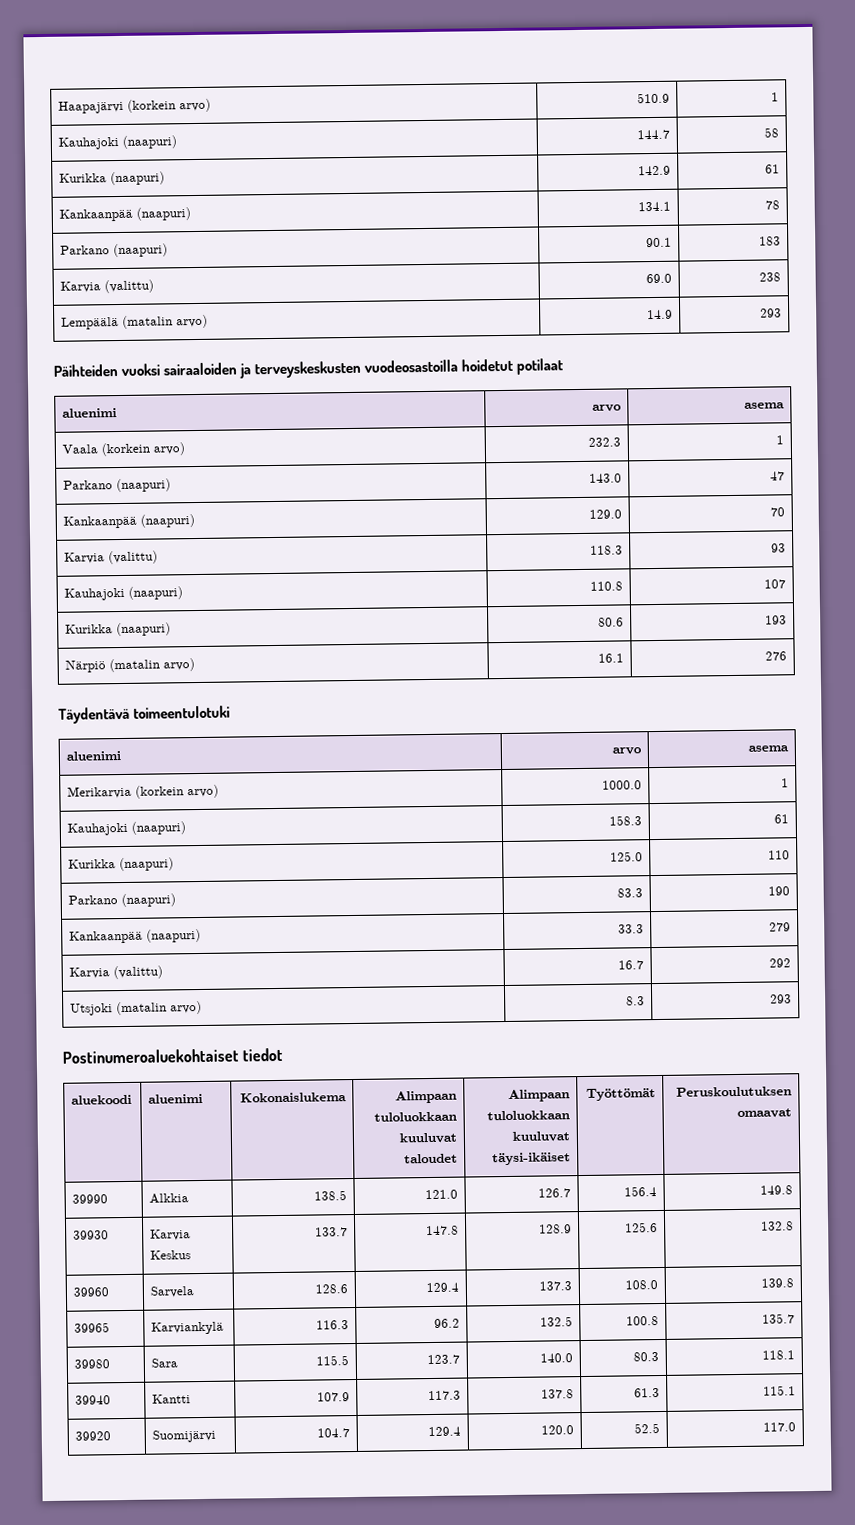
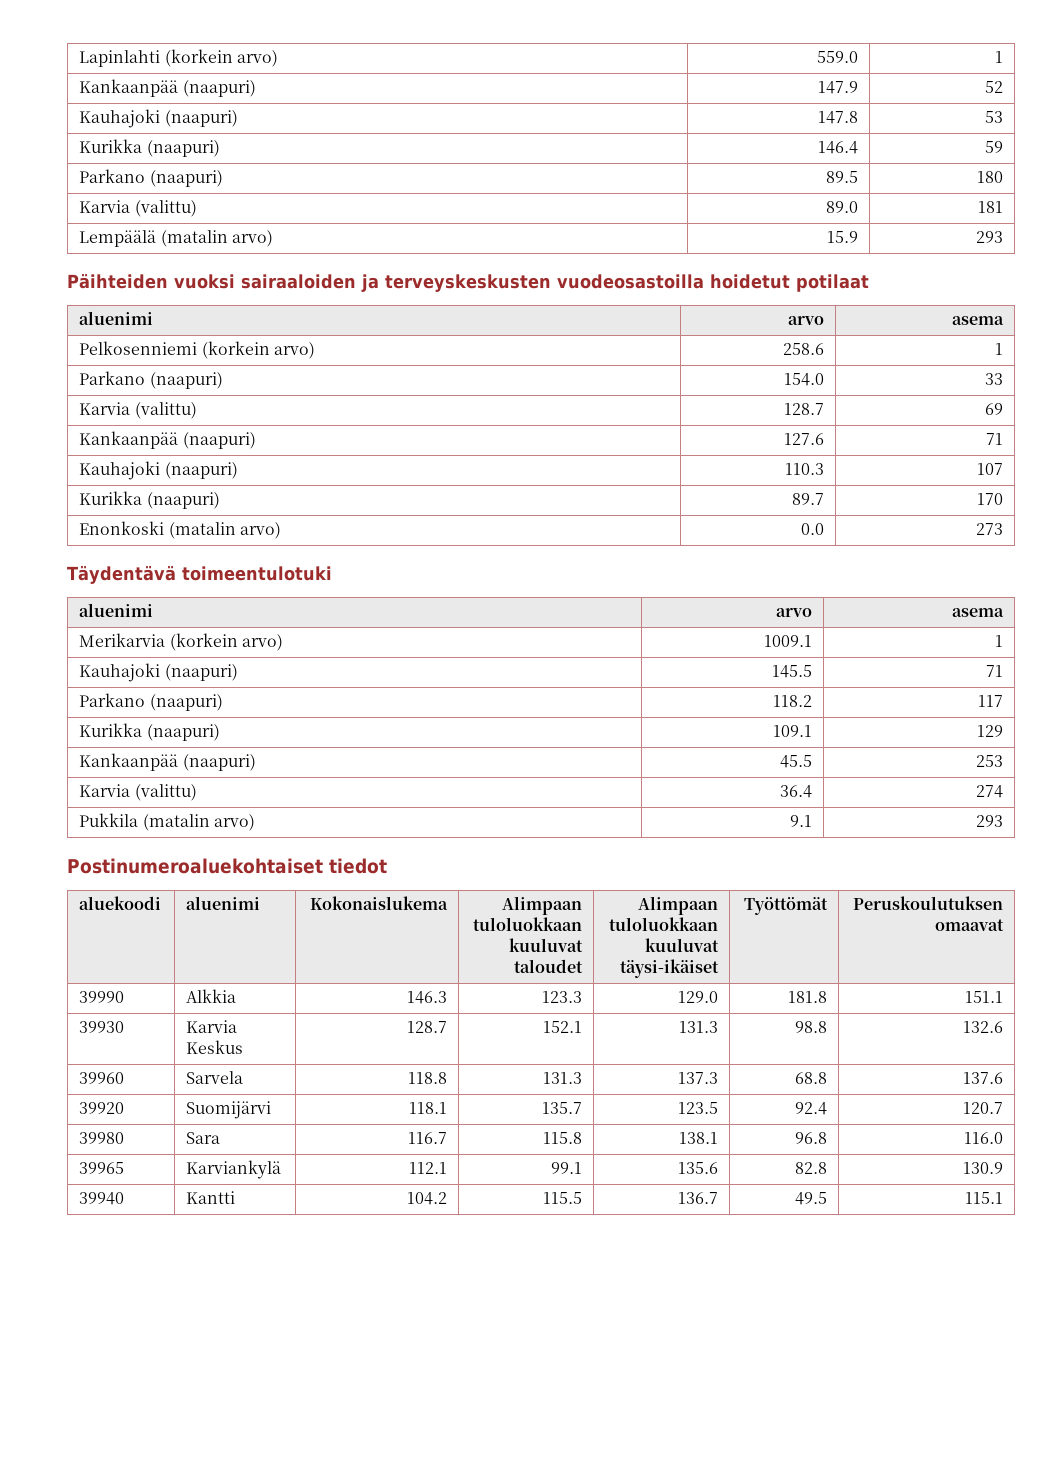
[58,98,212,114] [636,92,670,104] [770,92,779,102] [58,135,178,150] [636,129,670,140] [763,127,779,138] [59,171,166,186] [637,165,671,176] [764,164,780,174] [59,207,192,222] [637,201,671,212] [764,200,780,210] [60,243,169,258] [645,237,672,248] [758,236,781,246] [60,279,155,294] [645,273,672,284] [758,272,781,282] Haapajärvi (korkein arvo) | 510.9 | 1 // Kauhajoki (naapuri) | 144.7 | 58 // Kurikka (naapuri) | 142.9 | 61 // Kankaanpää (naapuri) | 134.1 | 78 // Parkano (naapuri) | 90.1 | 183 // Karvia (valittu) | 69.0 | 238 -> [79,49,279,67] [816,51,858,63] [994,51,1003,63] [79,79,256,97] [817,81,858,94] [984,81,1003,93] [79,109,238,128] [817,111,858,124] [984,111,1003,123] [79,139,220,157] [817,141,858,154] [984,141,1003,153] [79,169,223,187] [825,171,858,183] [976,171,1003,183] [79,200,197,217] [825,201,858,213] [977,201,1003,213] Lapinlahti (korkein arvo) | 559.0 | 1 // Kankaanpää (naapuri) | 147.9 | 52 // Kauhajoki (naapuri) | 147.8 | 53 // Kurikka (naapuri) | 146.4 | 59 // Parkano (naapuri) | 89.5 | 180 // Karvia (valittu) | 89.0 | 181
[646,309,673,320] 14.9 -> [826,231,858,243] 15.9
[62,442,186,457] [587,437,621,447] Vaala (korkein arvo) | 232.3 -> [79,341,316,359] [782,343,824,355] Pelkosenniemi (korkein arvo) | 258.6
[588,473,622,483] [769,471,785,481] [63,514,196,529] [588,509,622,519] [769,507,785,517] [64,550,159,565] [589,545,623,555] [770,543,786,553] [64,586,184,601] [589,581,623,591] 143.0 | 47 // Kankaanpää (naapuri) | 129.0 | 70 // Karvia (valittu) | 118.3 | 93 // Kauhajoki (naapuri) | 110.8 -> [783,373,824,386] [984,373,1003,385] [79,402,197,419] [783,403,824,415] [984,403,1003,415] [79,431,256,449] [783,433,824,445] [985,433,1003,445] [79,461,238,480] [784,463,824,475] 154.0 | 33 // Karvia (valittu) | 128.7 | 69 // Kankaanpää (naapuri) | 127.6 | 71 // Kauhajoki (naapuri) | 110.3
[597,617,624,627] [764,615,787,625] [65,658,196,673] [597,653,624,663] [764,651,787,661] 80.6 | 193 // Närpiö (matalin arvo) | 16.1 | 276 -> [791,493,824,505] [976,493,1003,505] [79,521,282,539] [800,523,824,535] [975,523,1003,535] 89.7 | 170 // Enonkoski (matalin arvo) | 0.0 | 273
[601,780,642,790] [780,778,789,788] [67,821,187,836] [608,815,642,826] [773,814,789,824] [68,857,175,872] [609,851,643,862] [767,850,790,860] [68,893,177,908] [616,888,643,898] [767,886,790,896] [69,928,202,944] [617,924,644,934] [768,922,791,932] [69,965,164,980] [617,960,644,970] [768,958,791,968] [70,1000,203,1016] [625,996,645,1006] 1000.0 | 1 // Kauhajoki (naapuri) | 158.3 | 61 // Kurikka (naapuri) | 125.0 | 110 // Parkano (naapuri) | 83.3 | 190 // Kankaanpää (naapuri) | 33.3 | 279 // Karvia (valittu) | 16.7 | 292 // Utsjoki (matalin arvo) | 8.3 -> [763,635,812,647] [994,635,1003,647] [79,663,238,682] [771,665,812,678] [985,665,1003,677] [79,693,223,711] [772,695,812,707] [977,695,1003,707] [79,723,220,741] [772,725,812,737] [976,725,1003,737] [79,753,256,771] [779,755,812,768] [975,755,1003,767] [79,784,197,801] [779,785,812,798] [975,785,1003,798] [79,813,256,831] [789,815,812,827] 1009.1 | 1 // Kauhajoki (naapuri) | 145.5 | 71 // Parkano (naapuri) | 118.2 | 117 // Kurikka (naapuri) | 109.1 | 129 // Kankaanpää (naapuri) | 45.5 | 253 // Karvia (valittu) | 36.4 | 274 // Pukkila (matalin arvo) | 9.1
[313,1190,347,1201] [424,1189,458,1200] [537,1188,571,1198] [623,1186,657,1197] [759,1185,793,1195] [73,1230,110,1240] [150,1229,192,1241] [150,1250,192,1260] [314,1227,348,1237] [425,1225,459,1236] [538,1224,572,1234] [624,1222,658,1233] [760,1221,794,1231] 138.5 | 121.0 | 126.7 | 156.4 | 149.8 // 39930 | Karvia Keskus | 133.7 | 147.8 | 128.9 | 125.6 | 132.8 -> [406,991,447,1004] [541,991,582,1003] [677,991,718,1003] [787,991,827,1003] [964,991,1003,1003] [79,1021,125,1033] [186,1020,238,1033] [186,1040,244,1054] [406,1021,447,1033] [542,1021,582,1033] [678,1021,718,1033] [794,1021,827,1033] [962,1021,1003,1033] 146.3 | 123.3 | 129.0 | 181.8 | 151.1 // 39930 | Karvia Keskus | 128.7 | 152.1 | 131.3 | 98.8 | 132.6
[314,1284,348,1294] [425,1282,459,1293] 128.6 | 129.4 -> [407,1072,447,1084] [542,1072,582,1084] 118.8 | 131.3
[624,1280,658,1290] [760,1278,794,1288] [74,1322,111,1333] [151,1321,225,1335] [315,1320,349,1330] [433,1318,460,1328] [539,1316,573,1327] [625,1316,659,1326] [761,1313,795,1324] [74,1359,111,1369] [151,1358,179,1368] [315,1355,349,1366] [426,1354,460,1365] [539,1353,573,1363] [632,1352,659,1362] [761,1350,795,1360] [75,1395,112,1405] [152,1394,192,1404] [316,1392,350,1402] [427,1390,461,1401] [540,1389,574,1399] [633,1388,660,1398] [762,1385,796,1396] [75,1431,112,1441] [152,1429,217,1443] [316,1428,350,1438] [427,1426,461,1437] [540,1425,574,1435] [633,1423,660,1434] [762,1422,796,1432] 108.0 | 139.8 // 39965 | Karviankylä | 116.3 | 96.2 | 132.5 | 100.8 | 135.7 // 39980 | Sara | 115.5 | 123.7 | 140.0 | 80.3 | 118.1 // 39940 | Kantti | 107.9 | 117.3 | 137.8 | 61.3 | 115.1 // 39920 | Suomijärvi | 104.7 | 129.4 | 120.0 | 52.5 | 117.0 -> [794,1072,827,1084] [962,1072,1003,1084] [79,1102,125,1114] [186,1101,272,1119] [408,1102,447,1114] [541,1102,582,1114] [677,1102,718,1114] [794,1102,827,1115] [962,1102,1003,1114] [79,1132,125,1144] [186,1132,221,1144] [407,1132,447,1144] [542,1132,582,1144] [678,1132,718,1144] [794,1132,827,1144] [963,1132,1003,1144] [79,1162,125,1174] [186,1160,282,1179] [408,1162,447,1174] [550,1162,582,1174] [677,1162,718,1174] [794,1162,827,1174] [962,1162,1003,1174] [79,1192,125,1205] [186,1191,236,1204] [406,1192,447,1205] [542,1192,582,1204] [677,1192,718,1204] [794,1192,827,1205] [964,1192,1003,1204] 68.8 | 137.6 // 39920 | Suomijärvi | 118.1 | 135.7 | 123.5 | 92.4 | 120.7 // 39980 | Sara | 116.7 | 115.8 | 138.1 | 96.8 | 116.0 // 39965 | Karviankylä | 112.1 | 99.1 | 135.6 | 82.8 | 130.9 // 39940 | Kantti | 104.2 | 115.5 | 136.7 | 49.5 | 115.1

